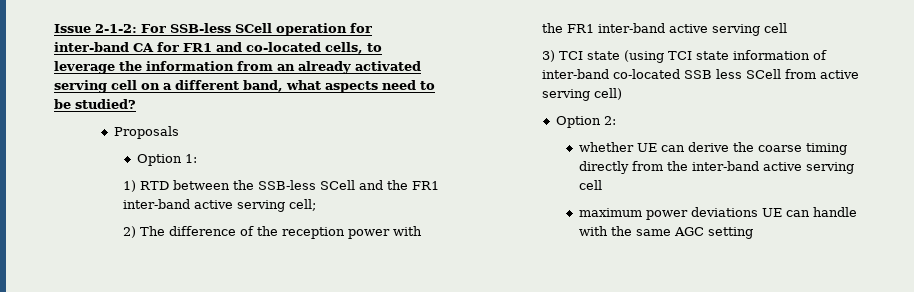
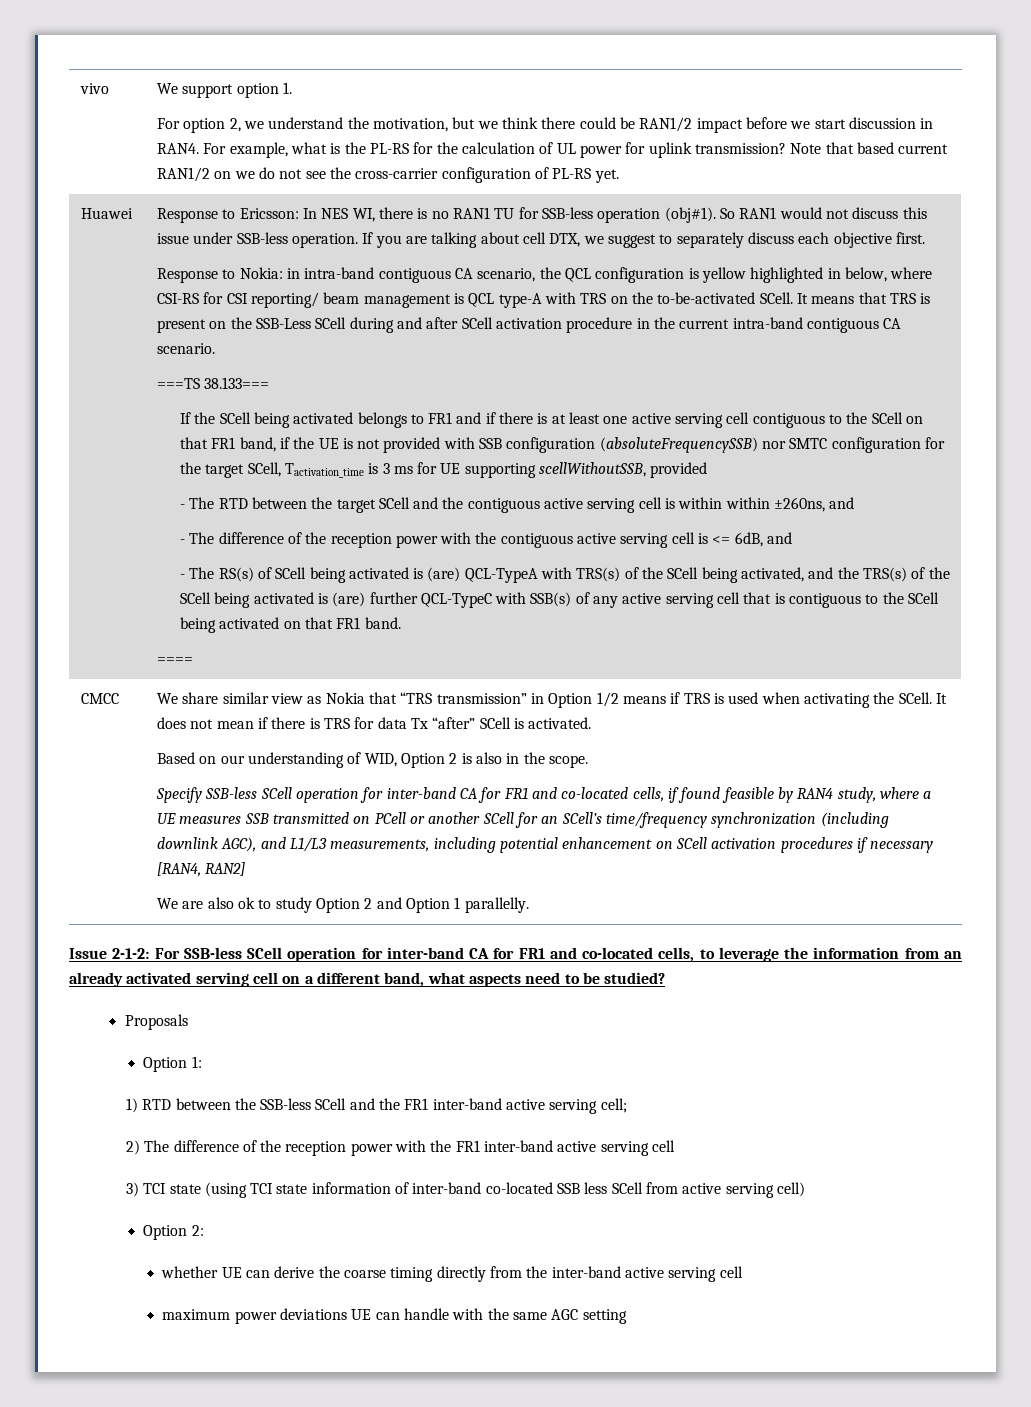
(54, 28) none -> [80,83,110,94] [157,82,293,98] [157,117,934,133] [157,142,949,158] [157,167,619,183] [81,208,134,219] [157,207,927,223] [157,232,925,248] [157,267,933,283] [157,292,931,308] [157,317,902,333] [157,343,216,354] [157,377,270,389] [179,412,923,428] [179,437,946,453] [179,462,708,478] [179,497,855,513] [179,532,793,548] [179,567,950,583] [179,592,939,608] [179,617,401,633] [157,657,194,664] [81,693,120,704] [157,692,947,708] [157,717,592,729] [157,752,589,768] [156,787,932,803] [157,812,889,828] [157,837,934,853] [157,862,246,877] [157,897,529,913] vivo | We support option 1. // For option 2, we understand the motivation, but we think there could be RAN1/2 impact before we start discussion in RAN4. For example, what is the PL-RS for the calculation of UL power for uplink transmission? Note that based current RAN1/2 on we do not see the cross-carrier configuration of PL-RS yet. // Huawei | Response to Ericsson: In NES WI, there is no RAN1 TU for SSB-less operation (obj#1). So RAN1 would not discuss this issue under SSB-less operation. If you are talking about cell DTX, we suggest to separately discuss each objective first. // Response to Nokia: in intra-band contiguous CA scenario, the QCL configuration is yellow highlighted in below, where CSI-RS for CSI reporting/ beam management is QCL type-A with TRS on the to-be-activated SCell. It means that TRS is present on the SSB-Less SCell during and after SCell activation procedure in the current intra-band contiguous CA scenario. // ===TS 38.133=== // If the SCell being activated belongs to FR1 and if there is at least one active serving cell contiguous to the SCell on that FR1 band, if the UE is not provided with SSB configuration (absoluteFrequencySSB) nor SMTC configuration for the target SCell, Tactivation_time is 3 ms for UE supporting scellWithoutSSB, provided // - The RTD between the target SCell and the contiguous active serving cell is within within ±260ns, and // - The difference of the reception power with the contiguous active serving cell is <= 6dB, and // - The RS(s) of SCell being activated is (are) QCL-TypeA with TRS(s) of the SCell being activated, and the TRS(s) of the SCell being activated is (are) further QCL-TypeC with SSB(s) of any active serving cell that is contiguous to the SCell being activated on that FR1 band. // ==== // CMCC | We share similar view as Nokia that “TRS transmission” in Option 1/2 means if TRS is used when activating the SCell. It does not mean if there is TRS for data Tx “after” SCell is activated. // Based on our understanding of WID, Option 2 is also in the scope. // Specify SSB-less SCell operation for inter-band CA for FR1 and co-located cells, if found feasible by RAN4 study, where a UE measures SSB transmitted on PCell or another SCell for an SCell’s time/frequency synchronization (including downlink AGC), and L1/L3 measurements, including potential enhancement on SCell activation procedures if necessary [RAN4, RAN2] // We are also ok to study Option 2 and Option 1 parallelly. //

